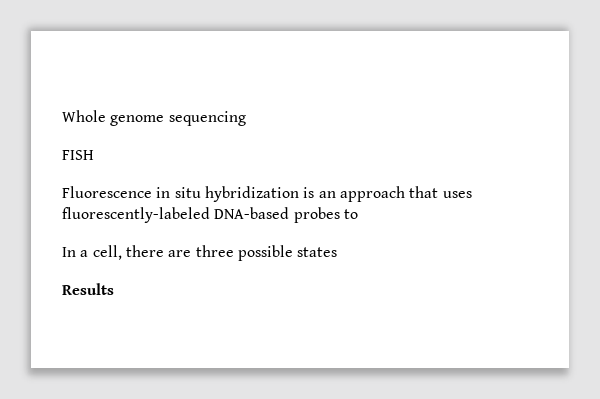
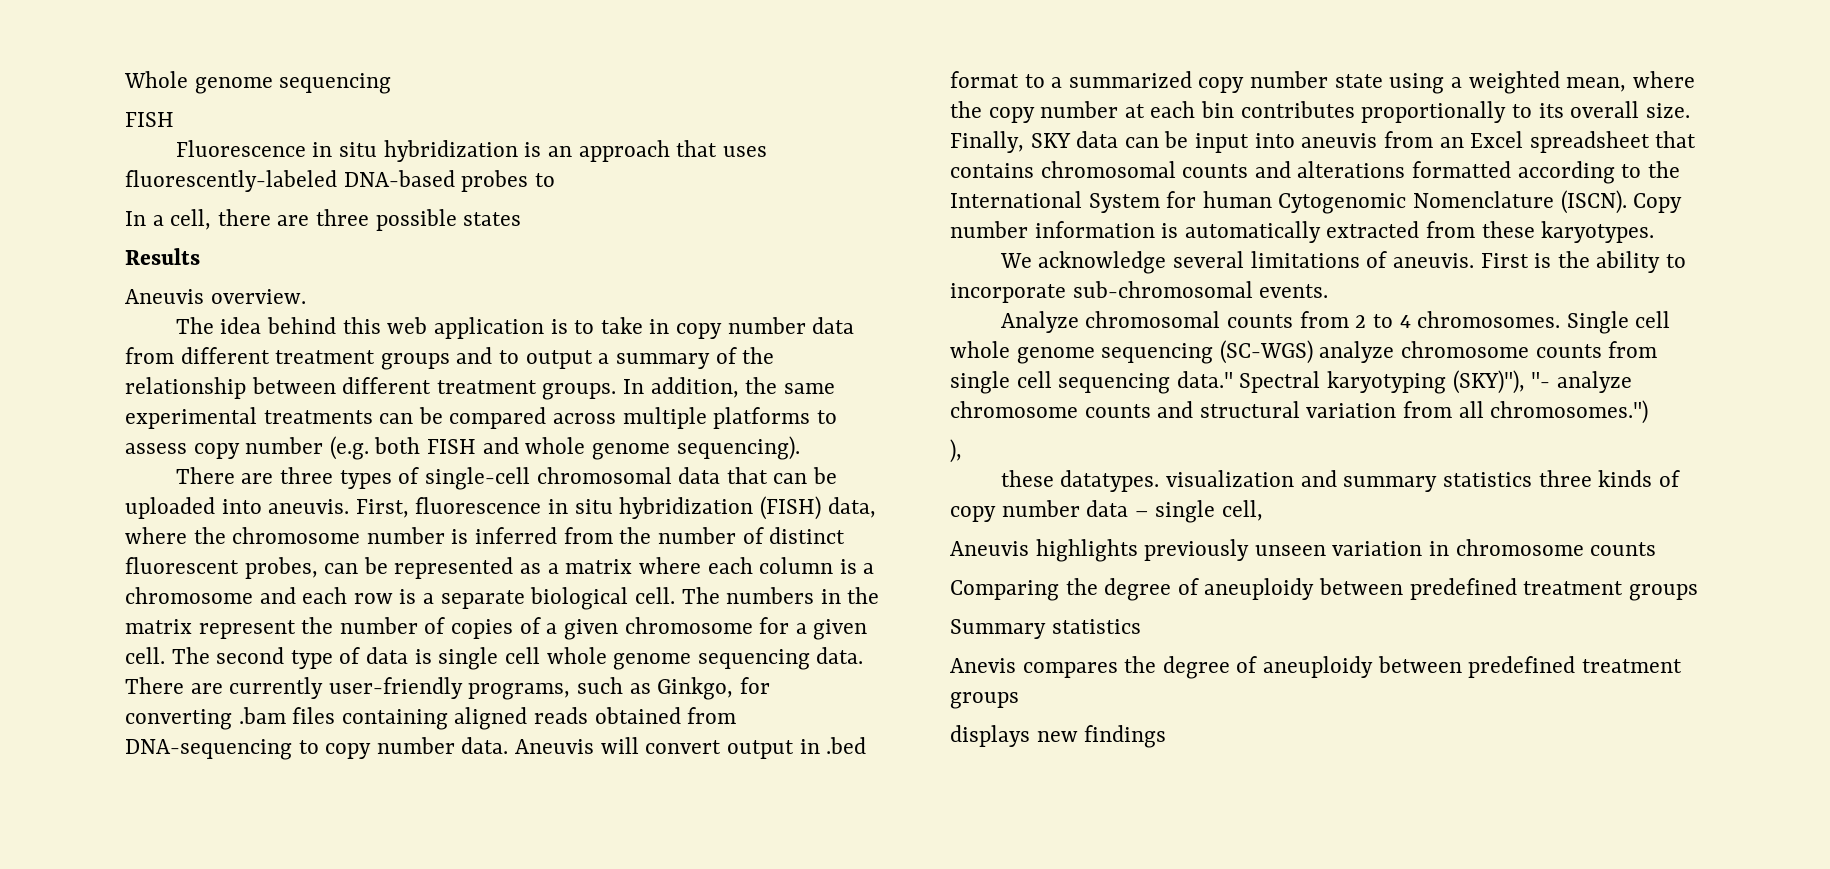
(114, 289) none -> [125,289,306,304] [175,317,855,339] [125,347,775,370] [125,377,835,400] [125,407,837,429] [125,436,800,460] [175,467,837,490] [125,496,876,520] [125,527,846,544] [125,557,875,579] [125,587,880,610] [125,617,868,640] [125,647,864,670] [125,677,770,700] [125,707,737,730] [125,737,867,760] [950,71,1695,94] [950,101,1690,123] [950,131,1697,153] [950,161,1680,184] [950,190,1683,214] [950,221,1655,243] [999,251,1686,274] [950,281,1329,303] [1000,311,1671,334] [950,340,1658,364] [950,370,1632,394] [950,400,1649,424] [950,439,962,463] [1000,470,1680,492] [950,500,1264,523] [950,539,1657,562] [950,578,1698,601] [950,619,1141,639] [950,656,1682,679] [950,692,1019,709] [950,725,1167,748] // Aneuvis overview. // The idea behind this web application is to take in copy number data from different treatment groups and to output a summary of the relationship between different treatment groups. In addition, the same experimental treatments can be compared across multiple platforms to assess copy number (e.g. both FISH and whole genome sequencing). // There are three types of single-cell chromosomal data that can be uploaded into aneuvis. First, fluorescence in situ hybridization (FISH) data, where the chromosome number is inferred from the number of distinct fluorescent probes, can be represented as a matrix where each column is a chromosome and each row is a separate biological cell. The numbers in the matrix represent the number of copies of a given chromosome for a given cell. The second type of data is single cell whole genome sequencing data. There are currently user-friendly programs, such as Ginkgo, for converting .bam files containing aligned reads obtained from DNA-sequencing to copy number data. Aneuvis will convert output in .bed format to a summarized copy number state using a weighted mean, where the copy number at each bin contributes proportionally to its overall size. Finally, SKY data can be input into aneuvis from an Excel spreadsheet that contains chromosomal counts and alterations formatted according to the International System for human Cytogenomic Nomenclature (ISCN). Copy number information is automatically extracted from these karyotypes. // We acknowledge several limitations of aneuvis. First is the ability to incorporate sub-chromosomal events. // Analyze chromosomal counts from 2 to 4 chromosomes. Single cell whole genome sequencing (SC-WGS) analyze chromosome counts from single cell sequencing data." Spectral karyotyping (SKY)"), "- analyze chromosome counts and structural variation from all chromosomes.") // ), // these datatypes. visualization and summary statistics three kinds of copy number data – single cell, // Aneuvis highlights previously unseen variation in chromosome counts // Comparing the degree of aneuploidy between predefined treatment groups // Summary statistics // Anevis compares the degree of aneuploidy between predefined treatment groups // displays new findings

